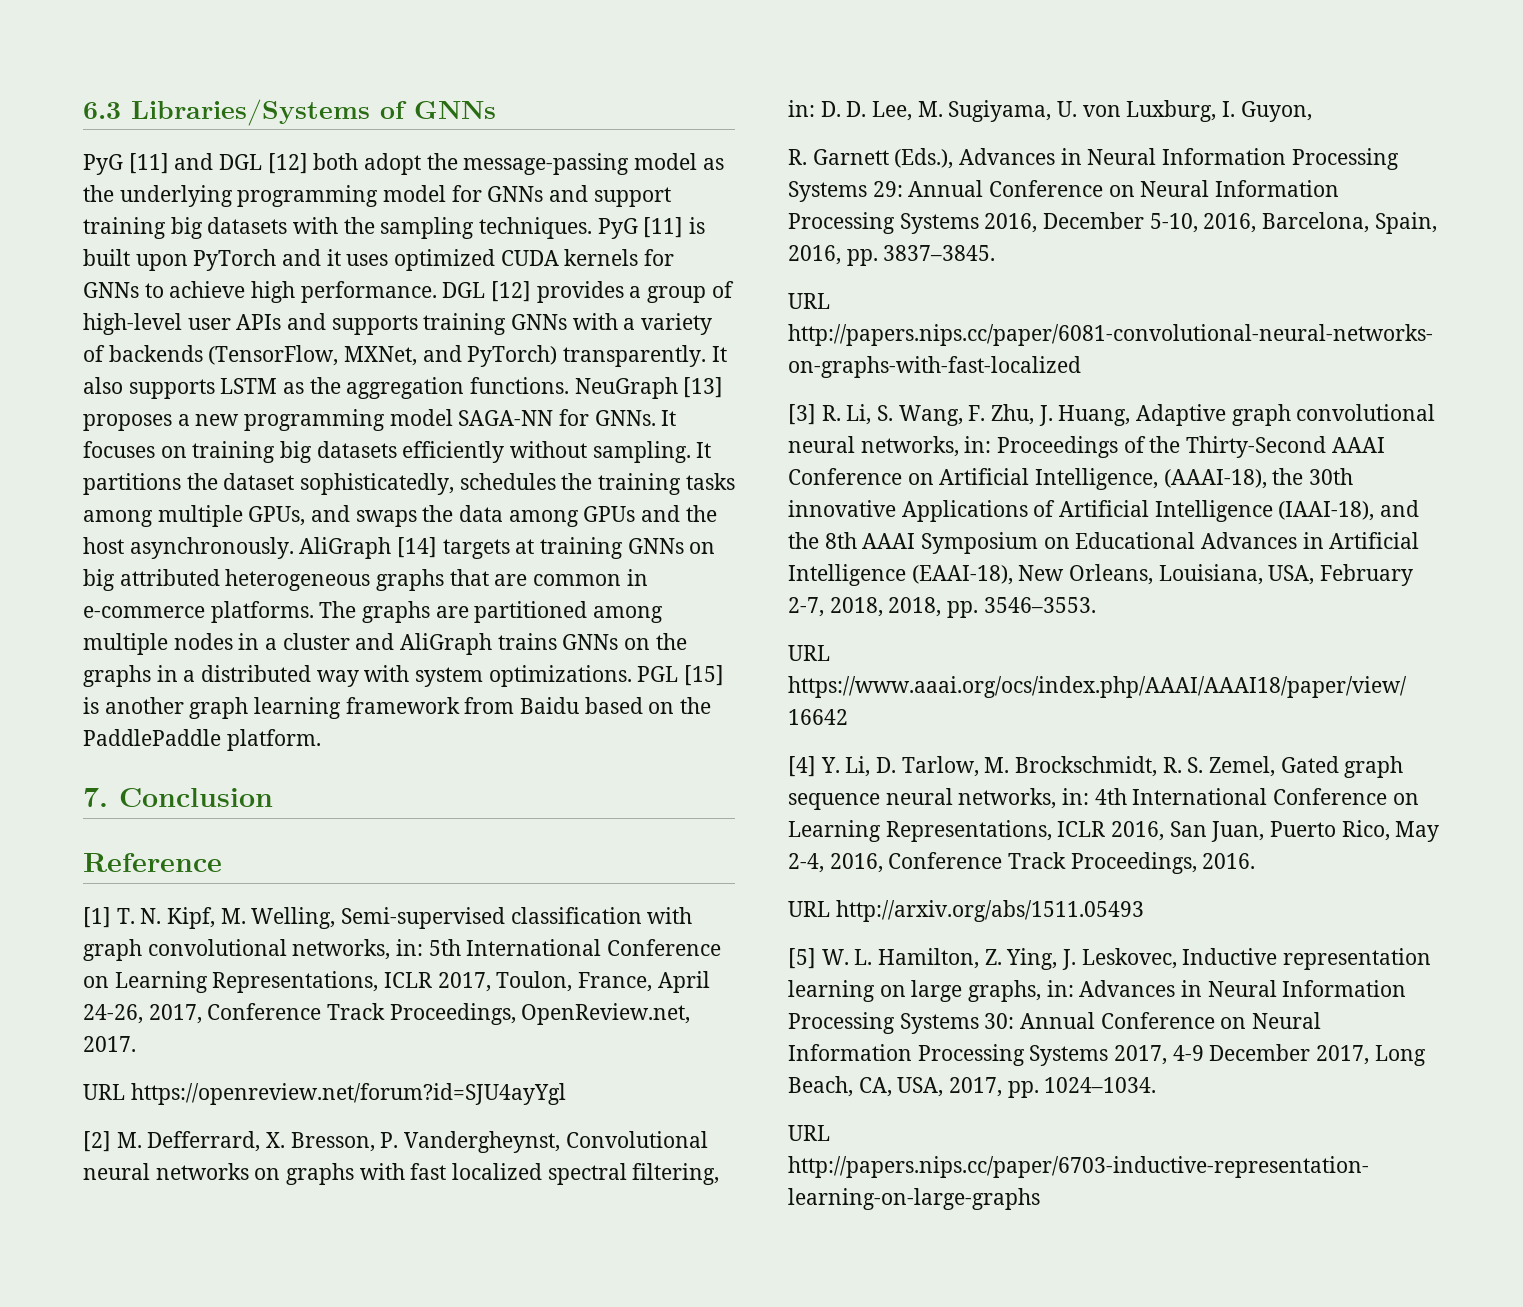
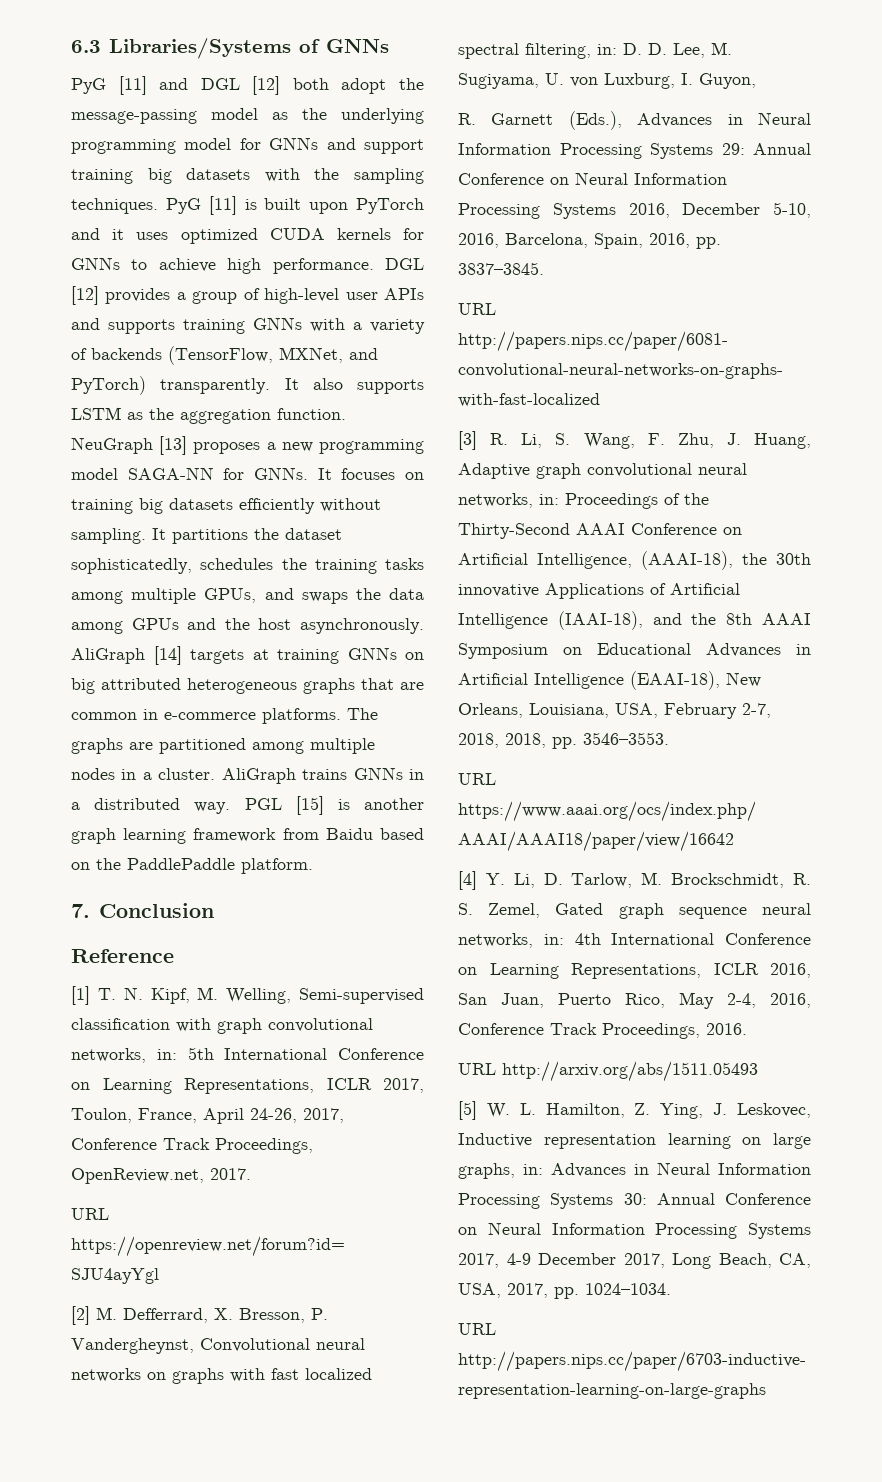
[470,377,570,394] functions. -> [277,408,346,420] function.
[282,633,395,650] cluster and -> [158,768,216,780] cluster.
[624,633,687,650] [83,665,632,687] on the graphs in a distributed way with system optimizations. -> [409,769,424,780] [71,798,231,814] in a distributed way.

